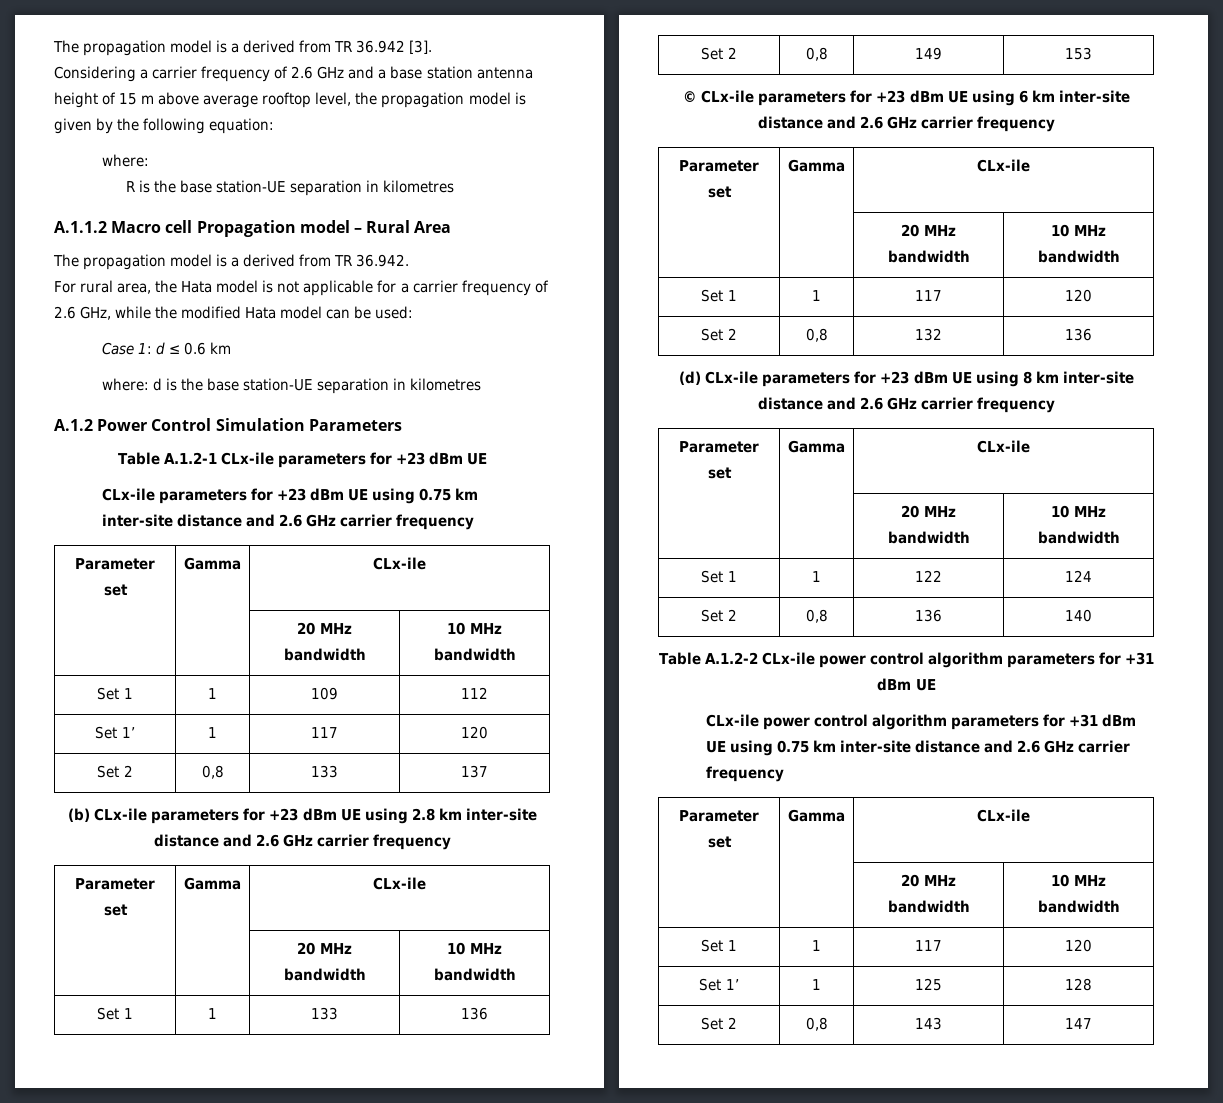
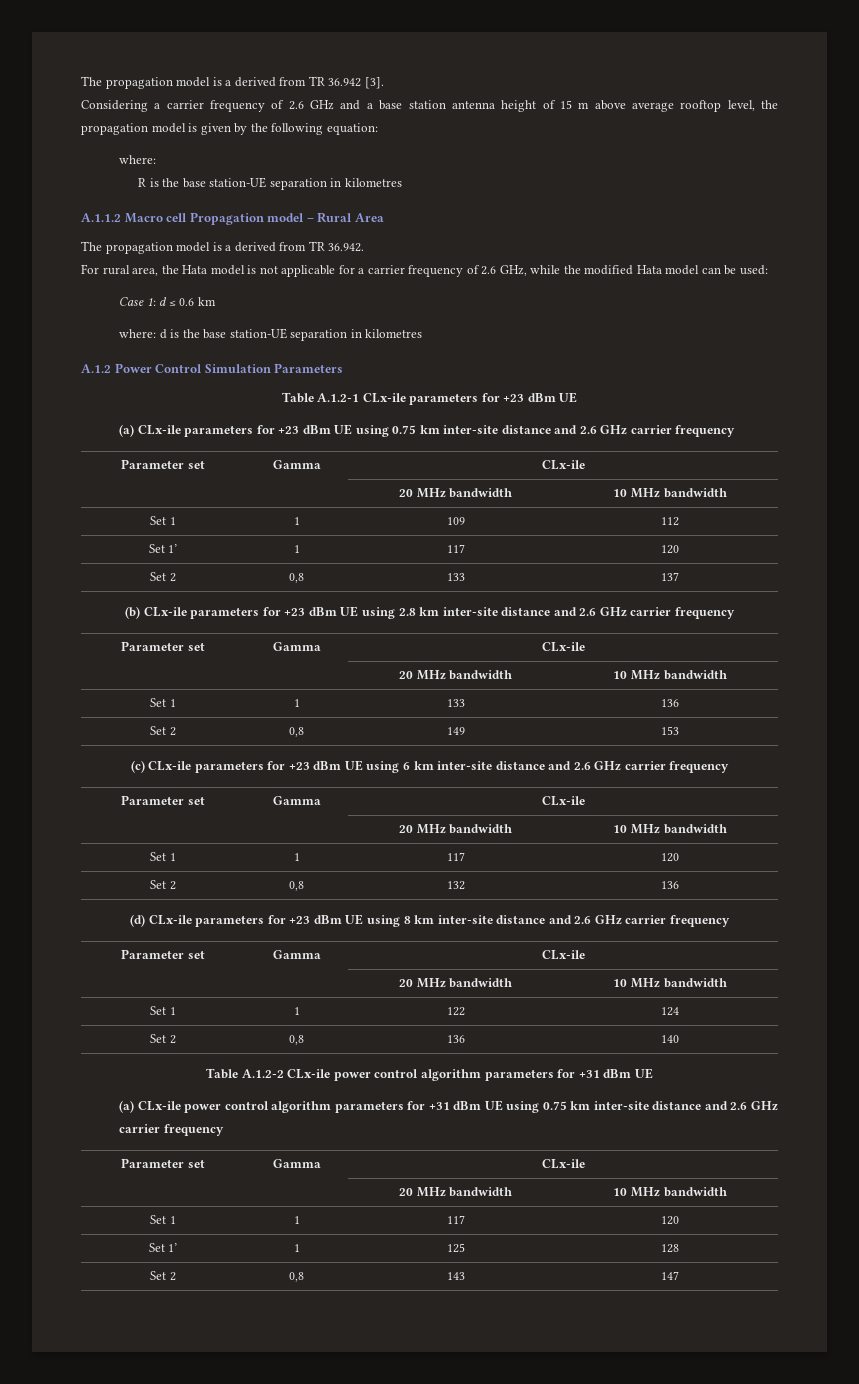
(488, 459) none -> [118,424,134,437] (a)
[683,91,698,102] © -> [130,760,145,773] (c)
(936, 685) none -> [118,1100,134,1113] (a)

